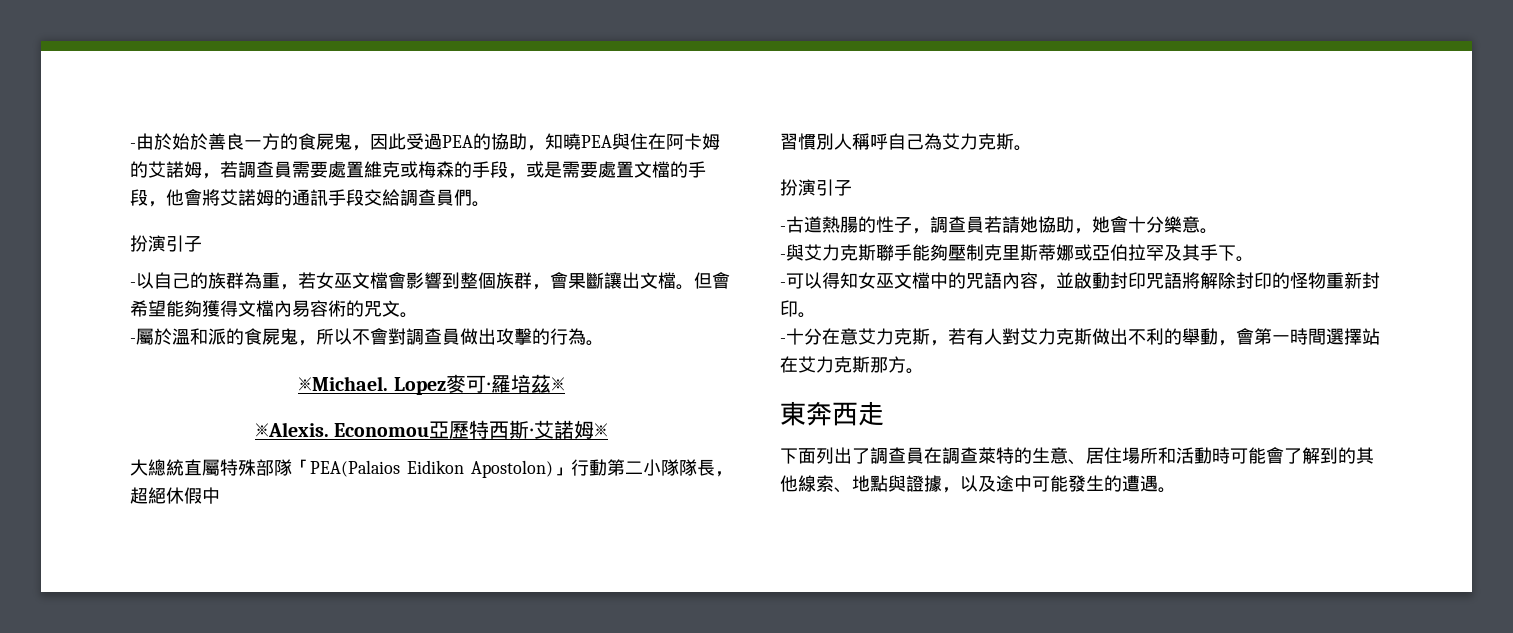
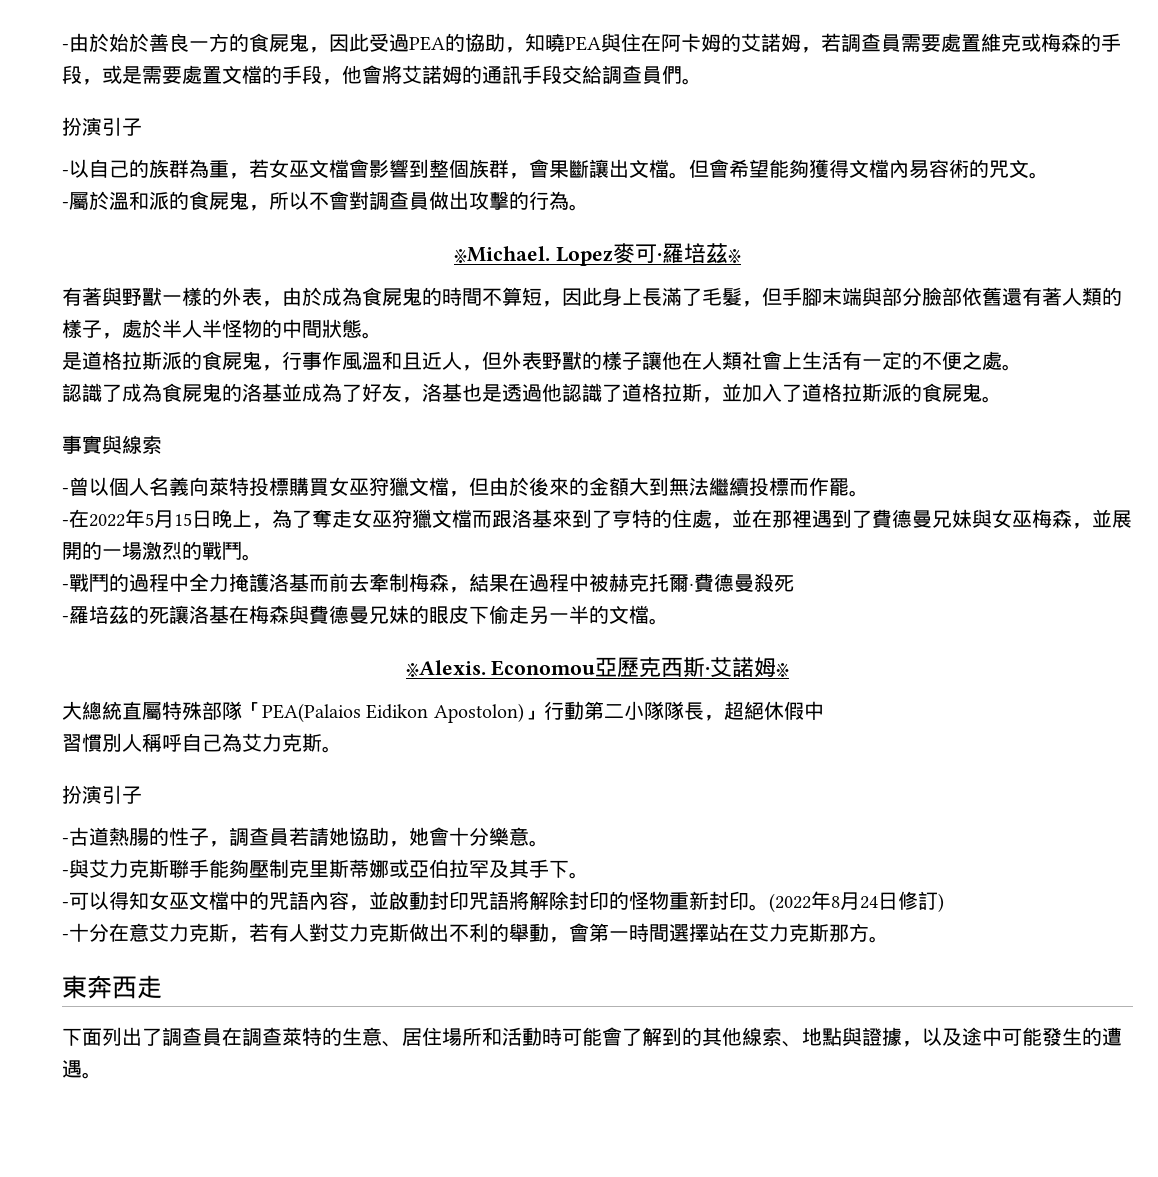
(565, 384) none -> [62,287,1122,307] [62,319,382,339] [62,351,1022,371] [62,383,1002,403] [62,435,162,454] [62,477,869,497] [62,509,1132,529] [62,541,262,561] [62,573,794,593] [62,605,669,625] // 有著與野獸一樣的外表，由於成為食屍鬼的時間不算短，因此身上長滿了毛髮，但手腳末端與部分臉部依舊還有著人類的樣子，處於半人半怪物的中間狀態。 // 是道格拉斯派的食屍鬼，行事作風溫和且近人，但外表野獸的樣子讓他在人類社會上生活有一定的不便之處。 // 認識了成為食屍鬼的洛基並成為了好友，洛基也是透過他認識了道格拉斯，並加入了道格拉斯派的食屍鬼。 // 事實與線索 // -曾以個人名義向萊特投標購買女巫狩獵文檔，但由於後來的金額大到無法繼續投標而作罷。 // -在2022年5月15日晚上，為了奪走女巫狩獵文檔而跟洛基來到了亨特的住處，並在那裡遇到了費德曼兄妹與女巫梅森，並展開的一場激烈的戰鬥。 // -戰鬥的過程中全力掩護洛基而前去牽制梅森，結果在過程中被赫克托爾·費德曼殺死 // -羅培茲的死讓洛基在梅森與費德曼兄妹的眼皮下偷走另一半的文檔。
[469,420,490,439] 特 -> [639,657,662,677] 克
(816, 315) none -> [769,891,944,913] (2022年8月24日修訂)

